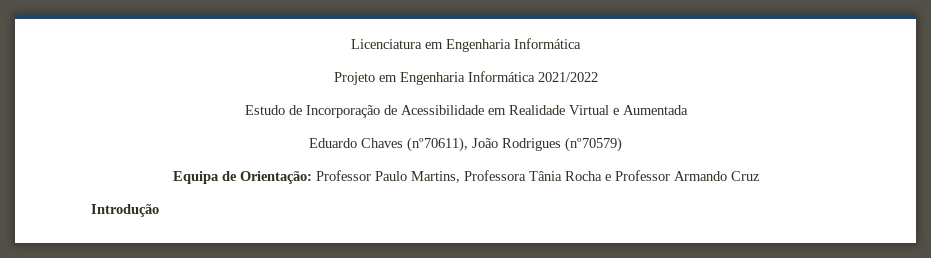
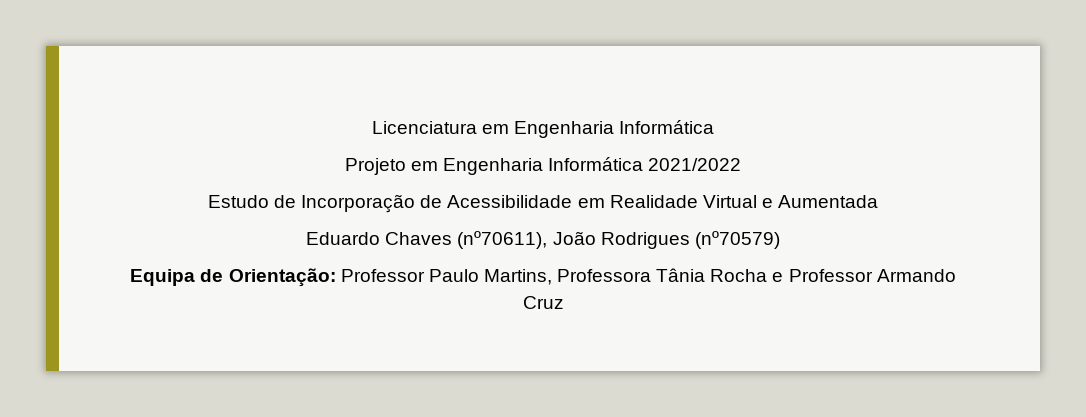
[91,204,159,217] // Introdução -> (564, 302) none

